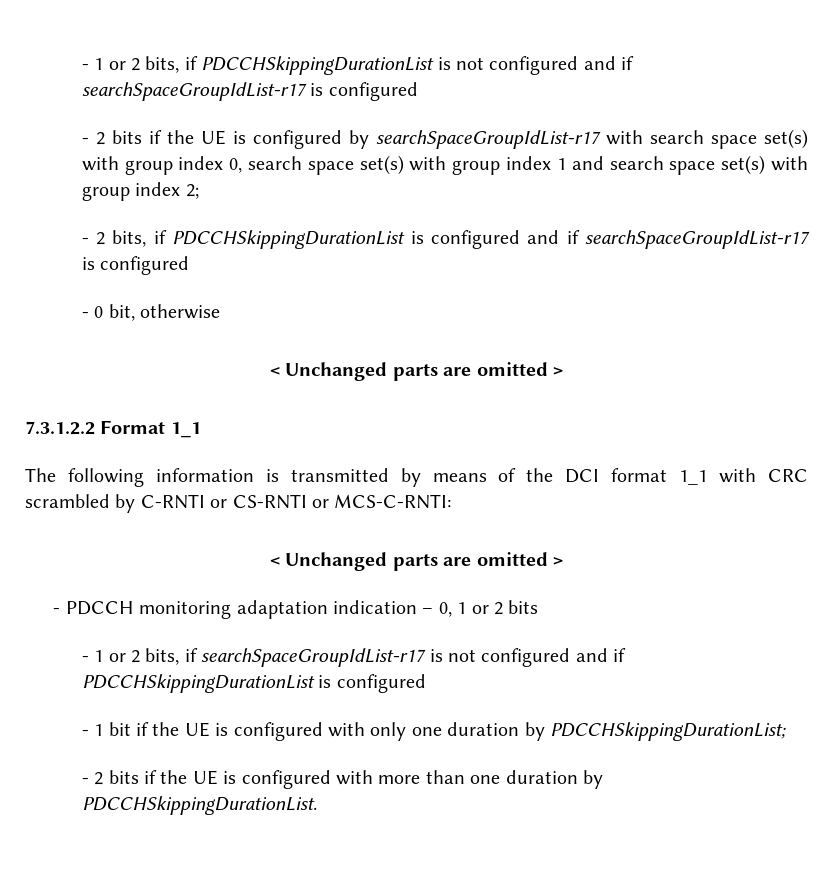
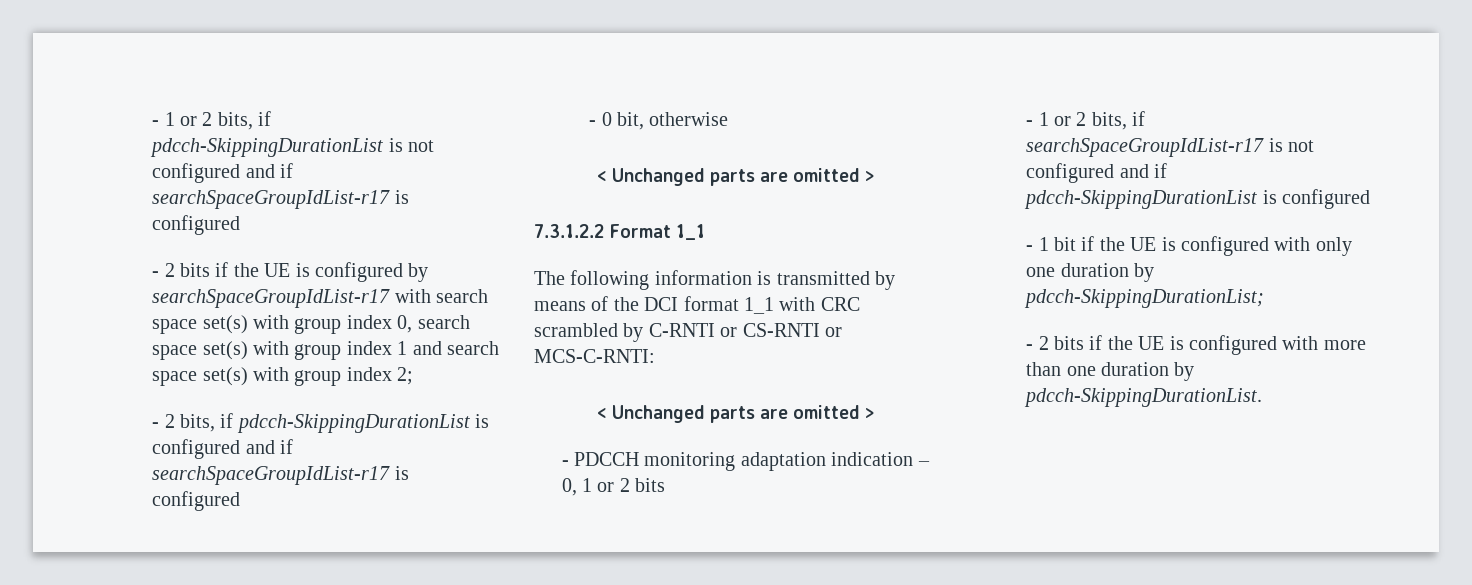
[81,56,435,75] - 1 or 2 bits, if PDCCHSkippingDurationList -> [152,111,272,130] [150,138,384,157] - 1 or 2 bits, if pdcch-SkippingDurationList
[172,230,406,249] PDCCHSkippingDurationList -> [236,414,470,433] pdcch-SkippingDurationList
[81,674,315,693] PDCCHSkippingDurationList -> [1024,190,1258,209] pdcch-SkippingDurationList
[549,722,786,741] PDCCHSkippingDurationList; -> [1024,289,1265,308] pdcch-SkippingDurationList;
[81,796,317,815] PDCCHSkippingDurationList. -> [1024,388,1263,407] pdcch-SkippingDurationList.

